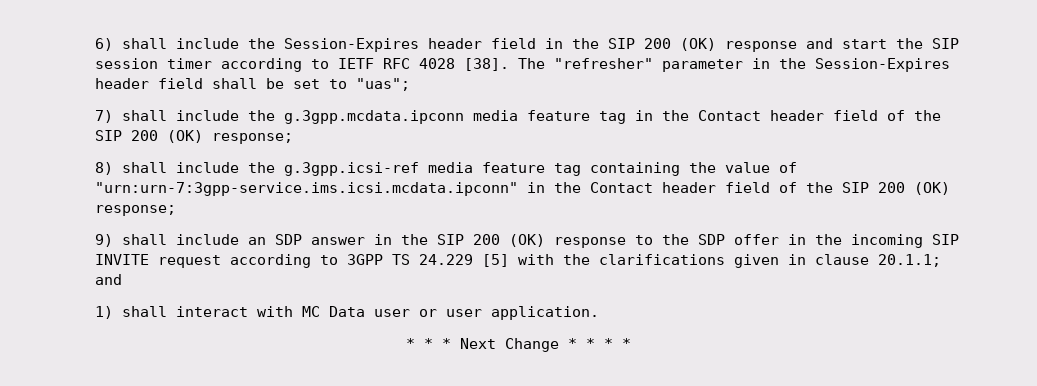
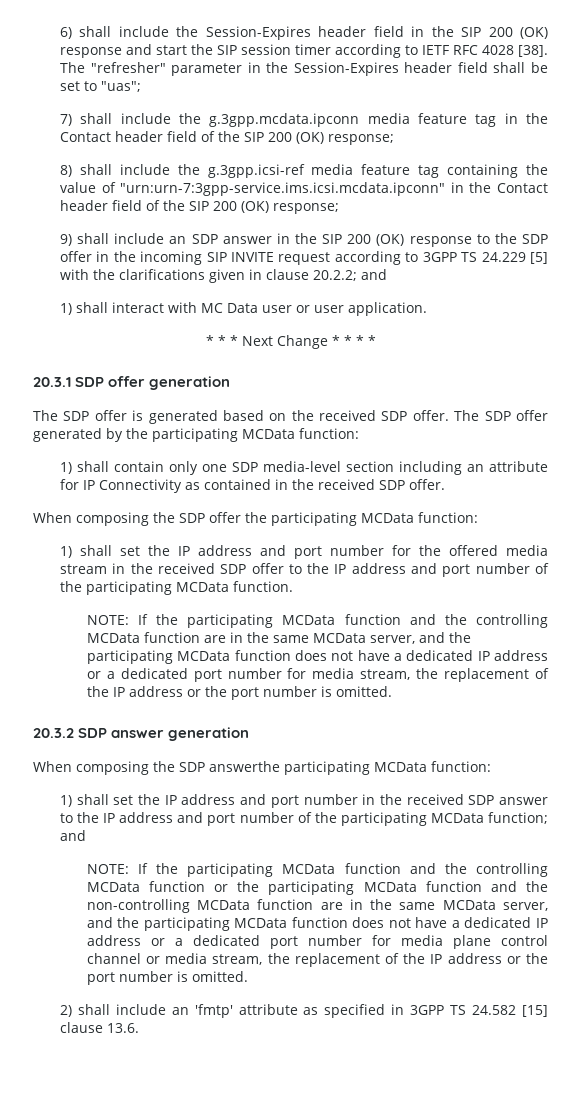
[878,254,942,267] 20.1.1; -> [312,270,357,281] 20.2.2;
(631, 343) none -> [33,376,231,390] [33,410,548,424] [33,428,359,442] [59,461,548,475] [59,479,445,493] [33,512,478,526] [59,545,548,559] [59,563,549,577] [59,581,293,595] [86,614,548,628] [86,632,471,644] [86,650,548,664] [86,668,549,682] [86,686,392,700] [33,727,250,741] [33,761,491,775] [59,794,548,808] [59,812,548,826] [59,830,86,841] [86,863,548,877] [86,881,548,895] [86,899,549,913] [86,917,548,931] [86,935,548,949] [86,953,549,967] [86,971,248,985] [59,1004,548,1018] [59,1022,139,1033] // 20.3.1 SDP offer generation // The SDP offer is generated based on the received SDP offer. The SDP offer generated by the participating MCData function: // 1) shall contain only one SDP media-level section including an attribute for IP Connectivity as contained in the received SDP offer. // When composing the SDP offer the participating MCData function: // 1) shall set the IP address and port number for the offered media stream in the received SDP offer to the IP address and port number of the participating MCData function. // NOTE: If the participating MCData function and the controlling MCData function are in the same MCData server, and the participating MCData function does not have a dedicated IP address or a dedicated port number for media stream, the replacement of the IP address or the port number is omitted. // 20.3.2 SDP answer generation // When composing the SDP answerthe participating MCData function: // 1) shall set the IP address and port number in the received SDP answer to the IP address and port number of the participating MCData function; and // NOTE: If the participating MCData function and the controlling MCData function or the participating MCData function and the non-controlling MCData function are in the same MCData server, and the participating MCData function does not have a dedicated IP address or a dedicated port number for media plane control channel or media stream, the replacement of the IP address or the port number is omitted. // 2) shall include an 'fmtp' attribute as specified in 3GPP TS 24.582 [15] clause 13.6.

